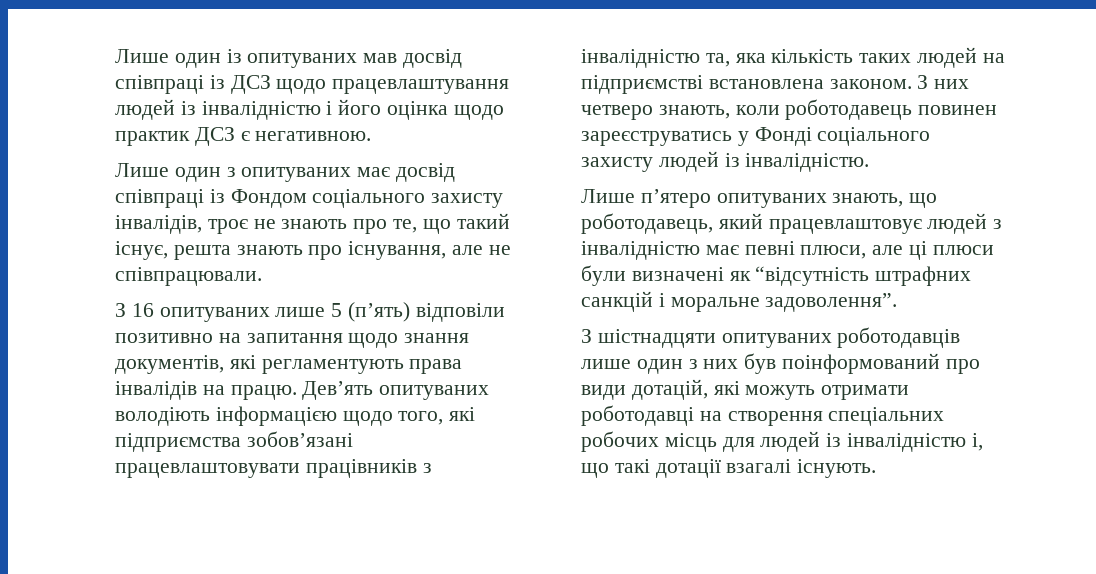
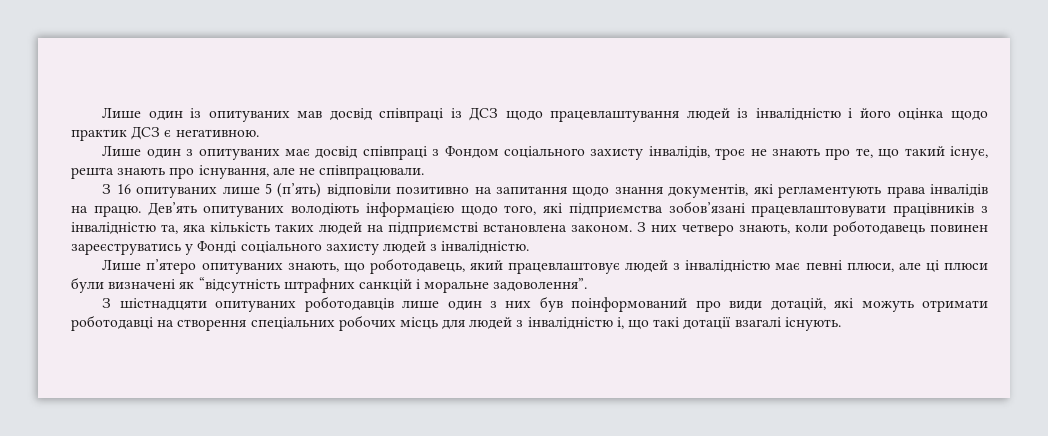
[209,189,225,203] із -> [432,149,440,156] з
[724,153,740,167] із -> [430,244,438,251] з
[826,433,842,447] із -> [516,320,524,327] з

